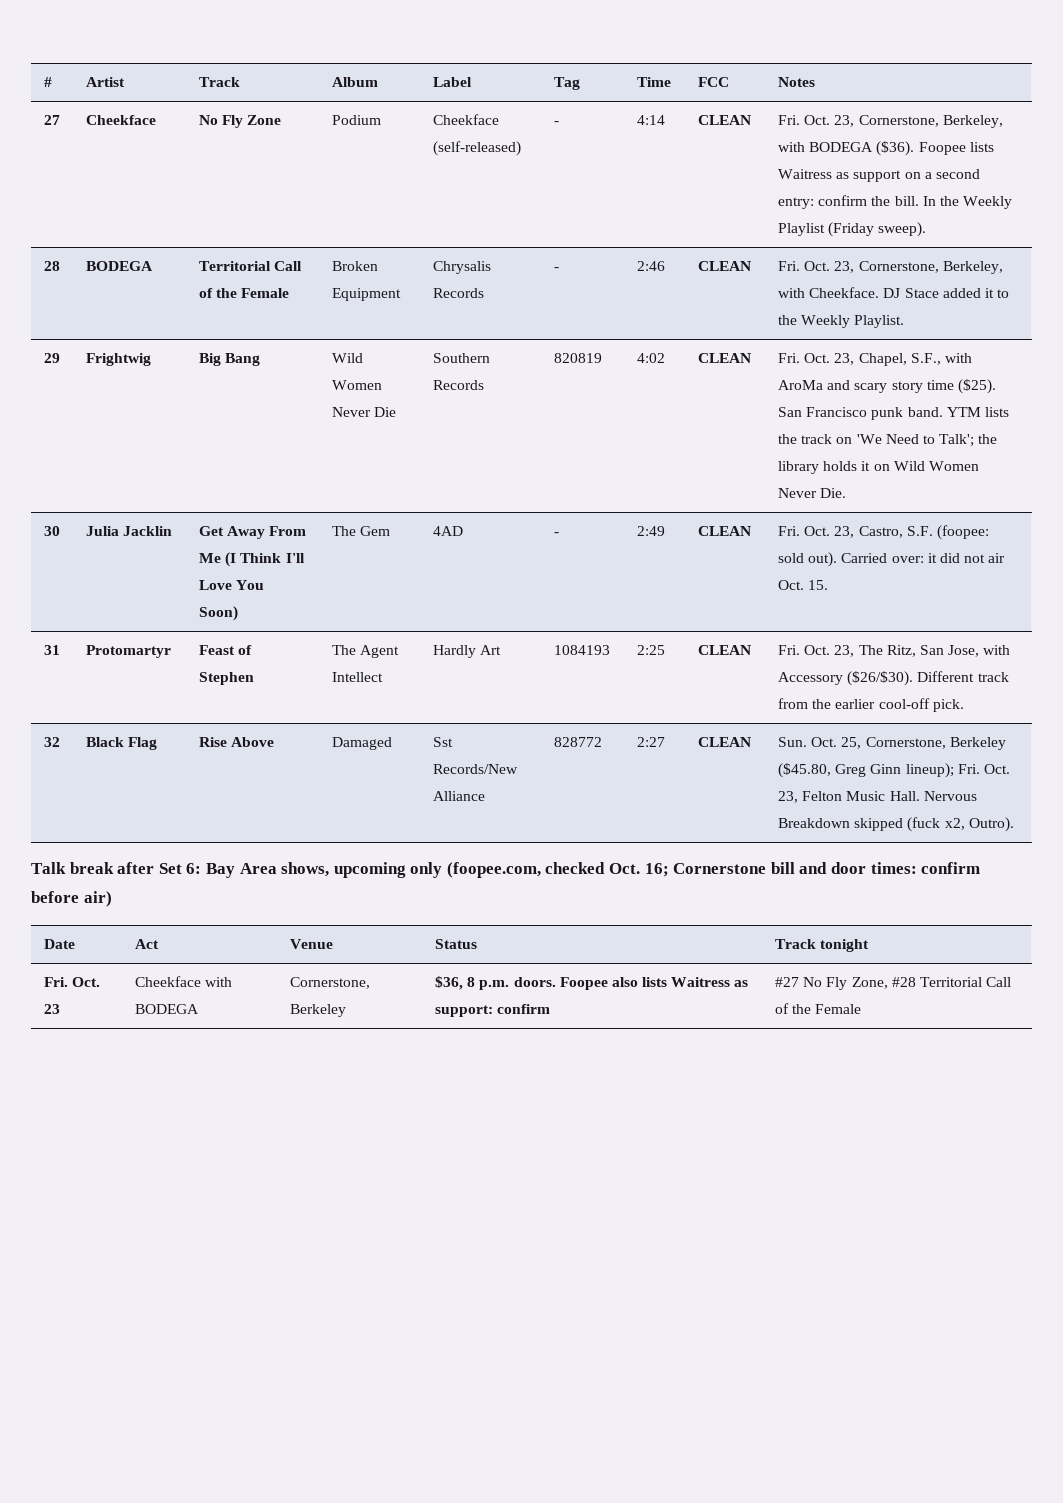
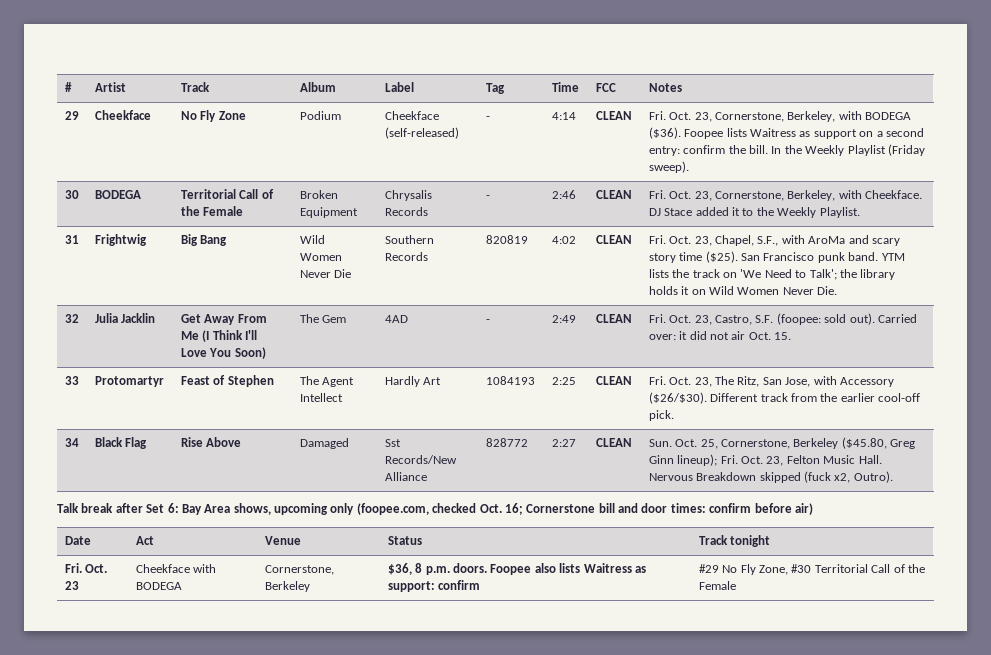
[43,115,60,125] 27 -> [64,111,79,120] 29
[43,261,60,271] 28 -> [64,190,79,199] 30
[43,353,60,363] 29 -> [64,235,79,244] 31
[43,526,60,536] 30 -> [64,314,79,323] 32
[43,645,60,655] 31 -> [64,376,79,385] 33
[43,737,60,747] 32 -> [64,438,79,447] 34
[774,977,799,987] #27 -> [698,564,719,573] #29
[891,977,916,987] #28 -> [791,564,812,573] #30

